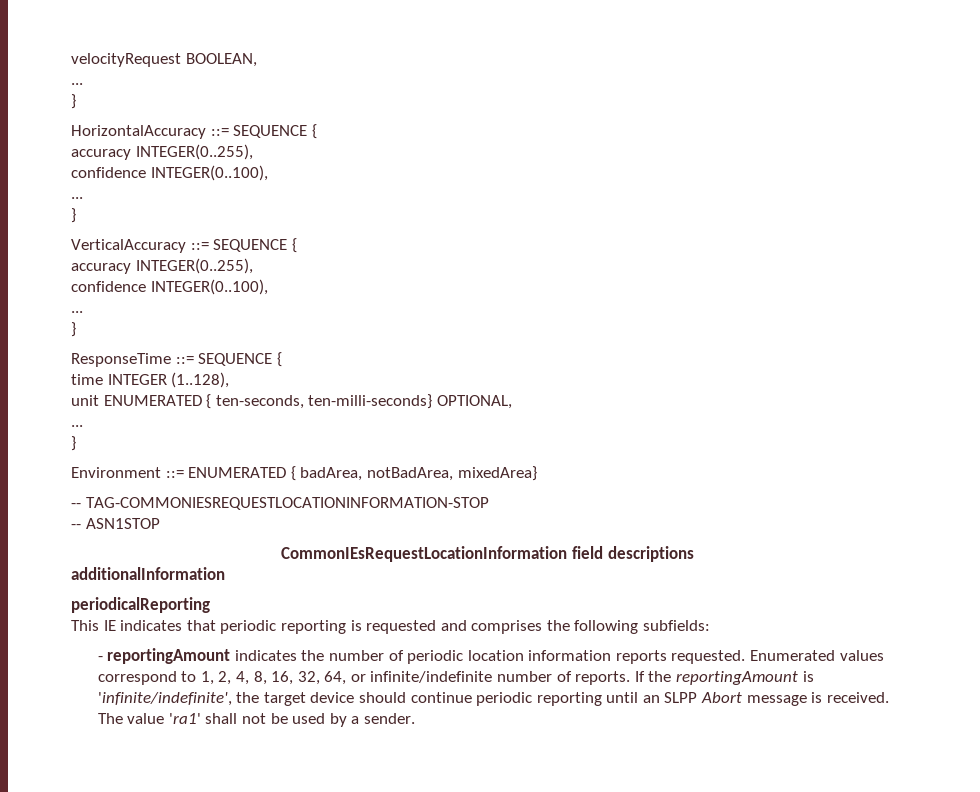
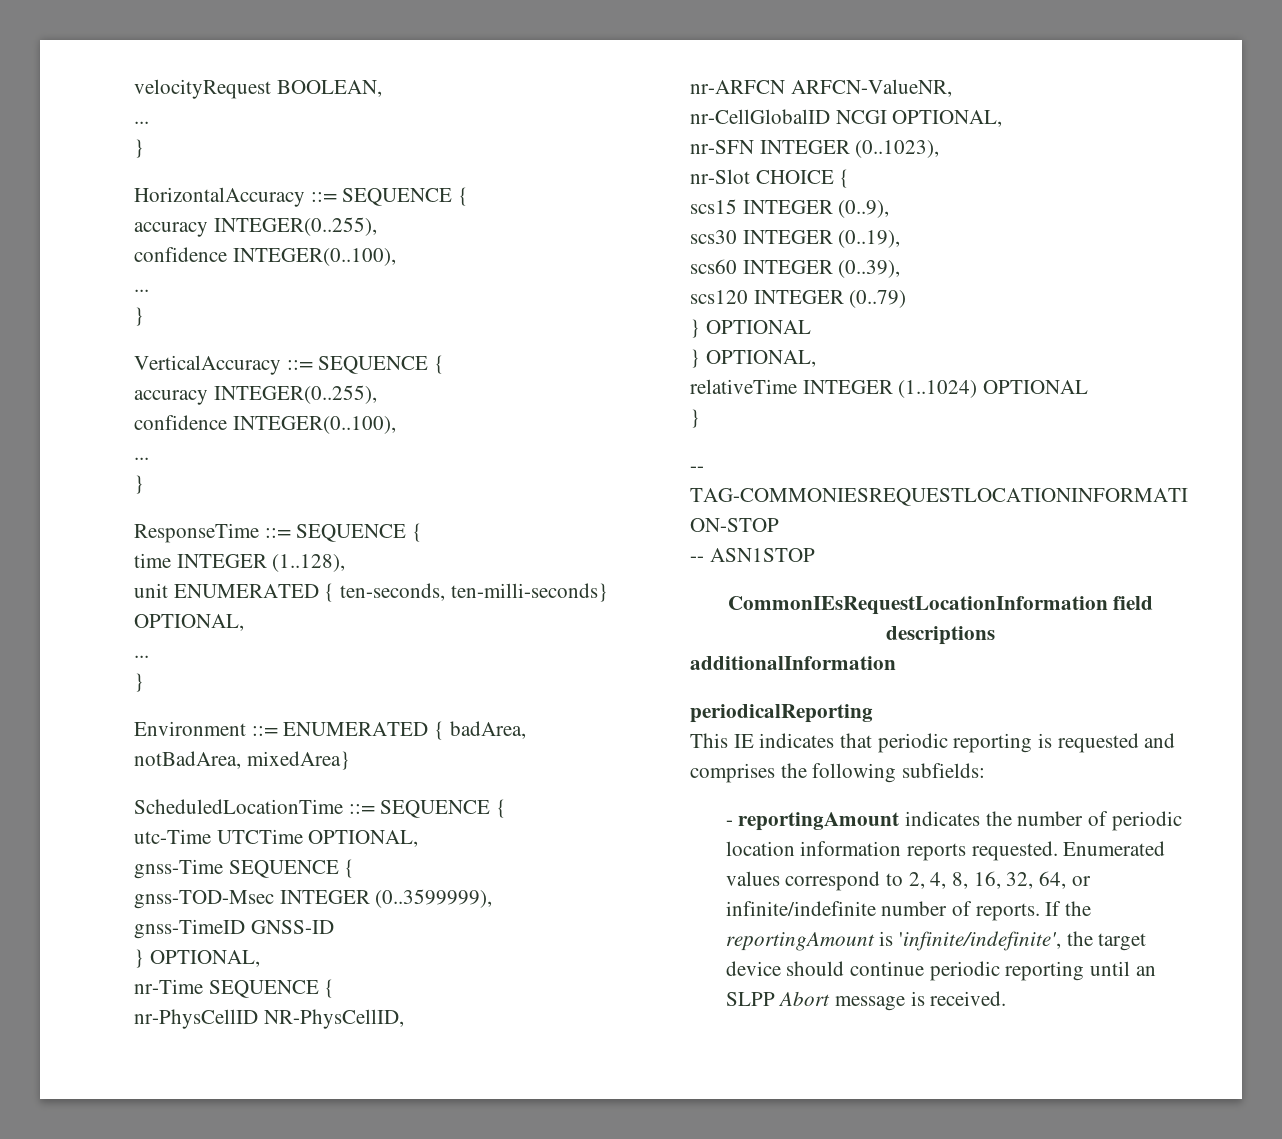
(537, 473) none -> [134,799,507,818] [134,829,419,847] [134,859,355,879] [134,889,493,909] [134,919,334,939] [134,949,260,968] [134,979,335,998] [134,1009,404,1029] [690,79,952,97] [690,109,1003,127] [690,140,940,158] [690,169,850,188] [690,199,890,218] [690,230,901,248] [690,259,901,278] [690,290,907,308] [690,319,811,338] [690,349,816,368] [690,379,1089,398] [690,409,700,428] // ScheduledLocationTime ::= SEQUENCE { // utc-Time UTCTime OPTIONAL, // gnss-Time SEQUENCE { // gnss-TOD-Msec INTEGER (0..3599999), // gnss-TimeID GNSS-ID // } OPTIONAL, // nr-Time SEQUENCE { // nr-PhysCellID NR-PhysCellID, // nr-ARFCN ARFCN-ValueNR, // nr-CellGlobalID NCGI OPTIONAL, // nr-SFN INTEGER (0..1023), // nr-Slot CHOICE { // scs15 INTEGER (0..9), // scs30 INTEGER (0..19), // scs60 INTEGER (0..39), // scs120 INTEGER (0..79) // } OPTIONAL // } OPTIONAL, // relativeTime INTEGER (1..1024) OPTIONAL // }
[200,671,214,685] 1, -> (903, 879) none
[97,713,415,727] The value 'ra1' shall not be used by a sender. -> (1007, 998) none

